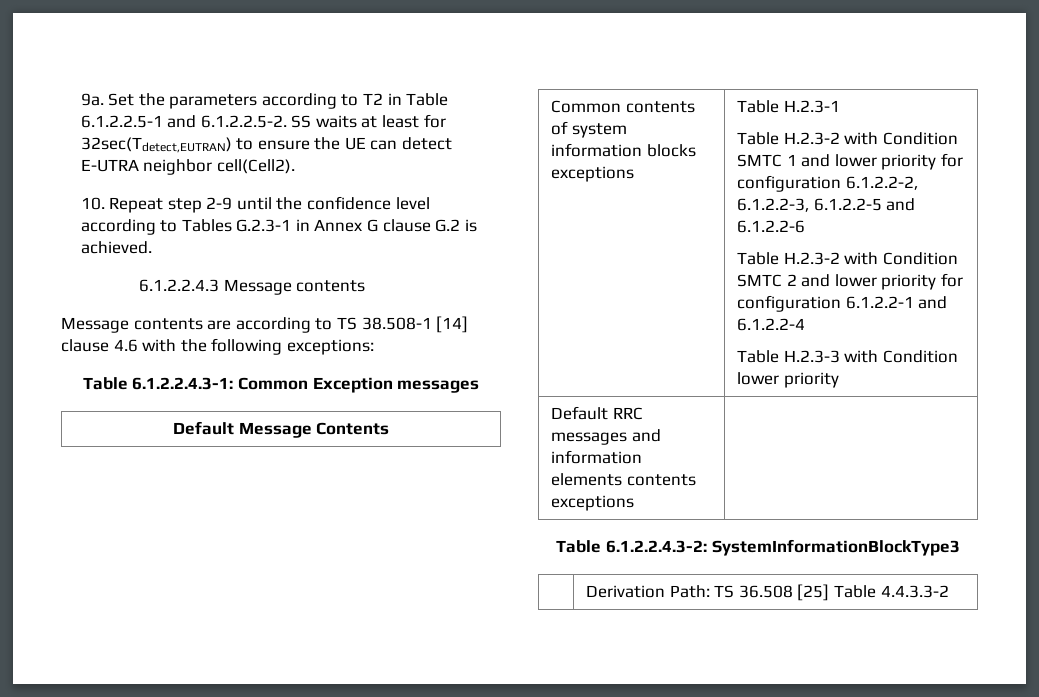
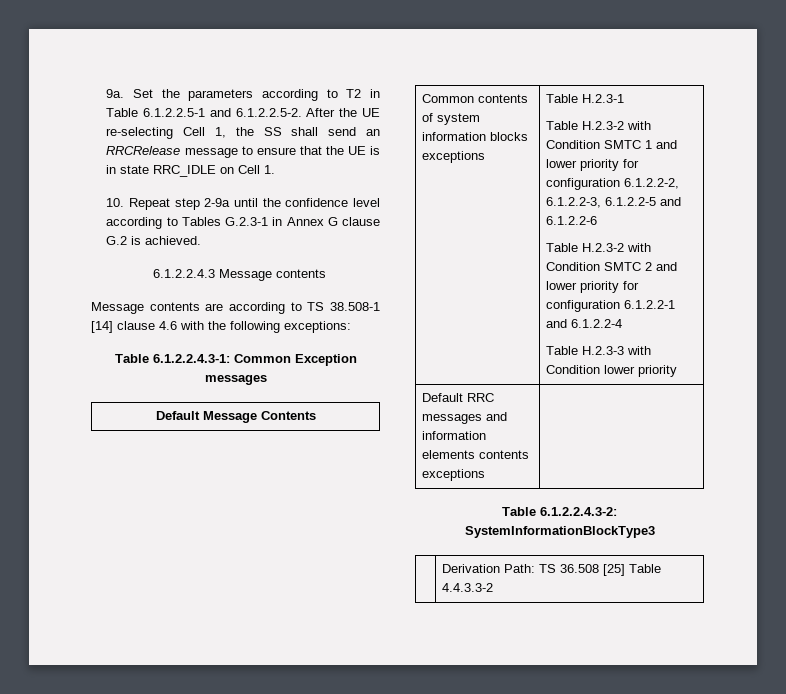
[291,114,446,128] [80,137,232,153] SS waits at least for 32sec(Tdetect,EUTRAN) -> [306,108,380,117] [106,127,380,139] [106,146,238,158] After the UE re-selecting Cell 1, the SS shall send an RRCRelease message
[314,137,453,150] [80,159,295,175] the UE can detect E-UTRA neighbor cell(Cell2). -> [299,146,380,155] [106,165,276,177] that the UE is in state RRC_IDLE on Cell 1.
[206,197,233,210] 2-9 -> [204,198,231,207] 2-9a

